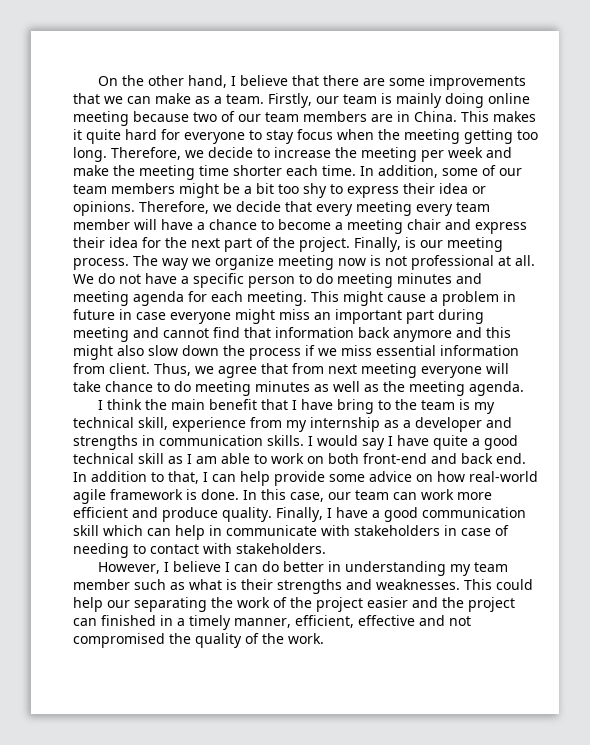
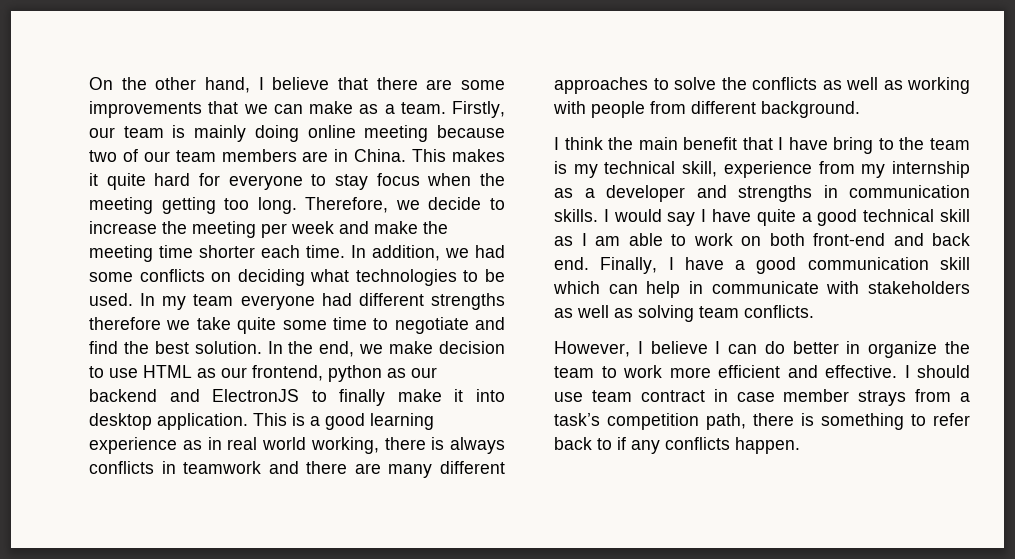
[442,165,522,176] [73,183,486,198] [73,201,490,216] [73,219,527,234] [73,237,503,252] [73,255,535,270] [73,273,482,288] [73,291,516,306] [73,309,484,324] [73,327,511,342] [73,345,519,360] [73,363,509,378] [73,381,524,396] some of our team members might be a bit too shy to express their idea or opinions. Therefore, we decide that every meeting every team member will have a chance to become a meeting chair and express their idea for the next part of the project. Finally, is our meeting process. The way we organize meeting now is not professional at all. We do not have a specific person to do meeting minutes and meeting agenda for each meeting. This might cause a problem in future in case everyone might miss an important part during meeting and cannot find that information back anymore and this might also slow down the process if we miss essential information from client. Thus, we agree that from next meeting everyone will take chance to do meeting minutes as well as the meeting agenda. -> [445,245,505,258] [89,269,505,286] [89,293,505,310] [89,317,505,334] [89,341,506,357] [89,365,437,382] [89,389,505,406] [89,413,434,430] [89,437,505,454] [89,461,505,478] [554,77,970,94] [553,101,860,118] we had some conflicts on deciding what technologies to be used. In my team everyone had different strengths therefore we take quite some time to negotiate and find the best solution. In the end, we make decision to use HTML as our frontend, python as our backend and ElectronJS to finally make it into desktop application. This is a good learning experience as in real world working, there is always conflicts in teamwork and there are many different approaches to solve the conflicts as well as working with people from different background.
[73,471,538,486] [73,489,492,504] [73,507,272,522] In addition to that, I can help provide some advice on how real-world agile framework is done. In this case, our team can work more efficient and produce quality. -> (589, 263) none
[444,525,509,536] [73,543,326,558] in case of needing to contact with stakeholders. -> [554,305,814,322] as well as solving team conflicts.
[345,561,509,576] [73,579,533,594] [73,597,515,612] [73,615,471,630] [73,633,324,648] understanding my team member such as what is their strengths and weaknesses. This could help our separating the work of the project easier and the project can finished in a timely manner, efficient, effective and not compromised the quality of the work. -> [868,341,970,358] [554,365,970,378] [554,389,970,406] [554,413,970,430] [554,437,800,454] organize the team to work more efficient and effective. I should use team contract in case member strays from a task’s competition path, there is something to refer back to if any conflicts happen.

